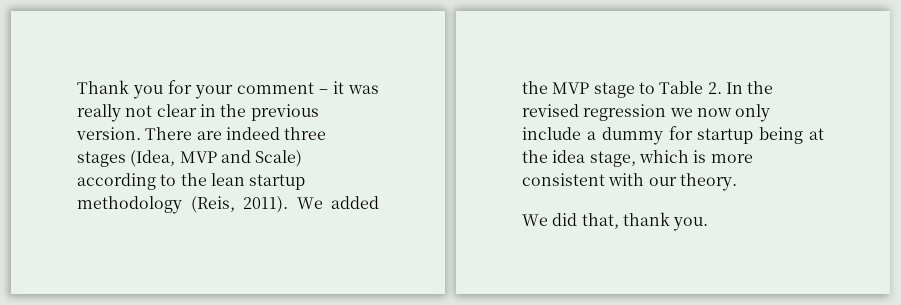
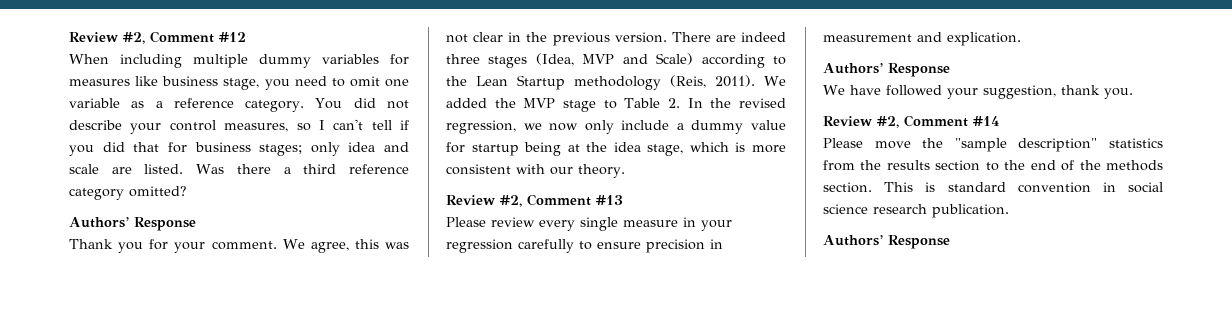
[77,80,379,99] [77,104,121,122] Thank you for your comment – it was really -> [69,31,246,44] [69,54,409,68] [69,76,409,90] [69,98,409,112] [69,119,409,134] [69,142,409,156] [69,164,409,174] [69,186,187,200] [69,217,196,231] [69,239,409,253] Review #2, Comment #12 // When including multiple dummy variables for measures like business stage, you need to omit one variable as a reference category. You did not describe your control measures, so I can't tell if you did that for business stages; only idea and scale are listed. Was there a third reference category omitted? // Authors’ Response // Thank you for your comment. We agree, this was
[210,173,306,190] lean startup -> [476,75,566,90] Lean Startup
[583,104,667,121] regression -> [446,120,516,134] regression,
(663, 136) none -> [751,120,786,130] value
[522,212,709,231] We did that, thank you. -> [446,194,623,207] [446,217,732,231] [446,239,723,253] [823,32,1021,46] [823,63,950,77] [823,85,1133,99] [823,115,1000,128] [823,138,1163,152] [823,160,1163,171] [823,182,1163,193] [823,204,1009,218] [823,235,950,249] Review #2, Comment #13 // Please review every single measure in your regression carefully to ensure precision in measurement and explication. // Authors’ Response // We have followed your suggestion, thank you. // Review #2, Comment #14 // Please move the "sample description" statistics from the results section to the end of the methods section. This is standard convention in social science research publication. // Authors’ Response

